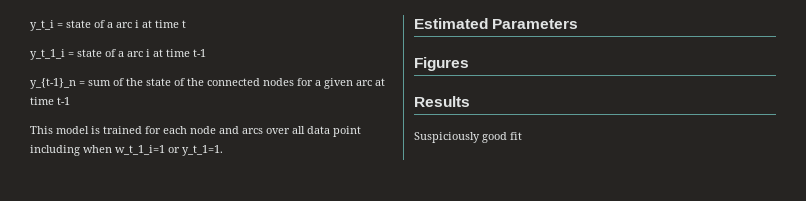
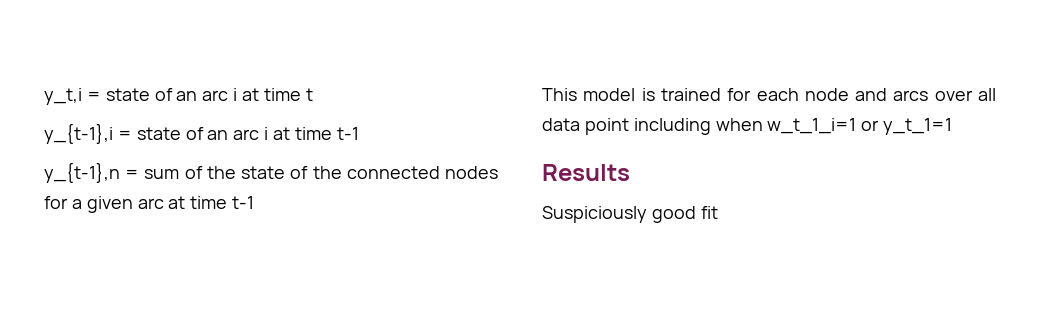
[30,20,113,31] y_t_i = state of a -> [44,88,198,105] y_t,i = state of an
[30,49,124,60] y_t_1_i = state of a -> [44,123,229,144] y_{t-1},i = state of an
[30,78,76,89] y_{t-1}_n -> [44,162,120,183] y_{t-1},n
[182,145,223,156] [414,18,579,29] [414,57,469,71] y_t_1=1. // Estimated Parameters // Figures -> [883,118,953,135] y_t_1=1

